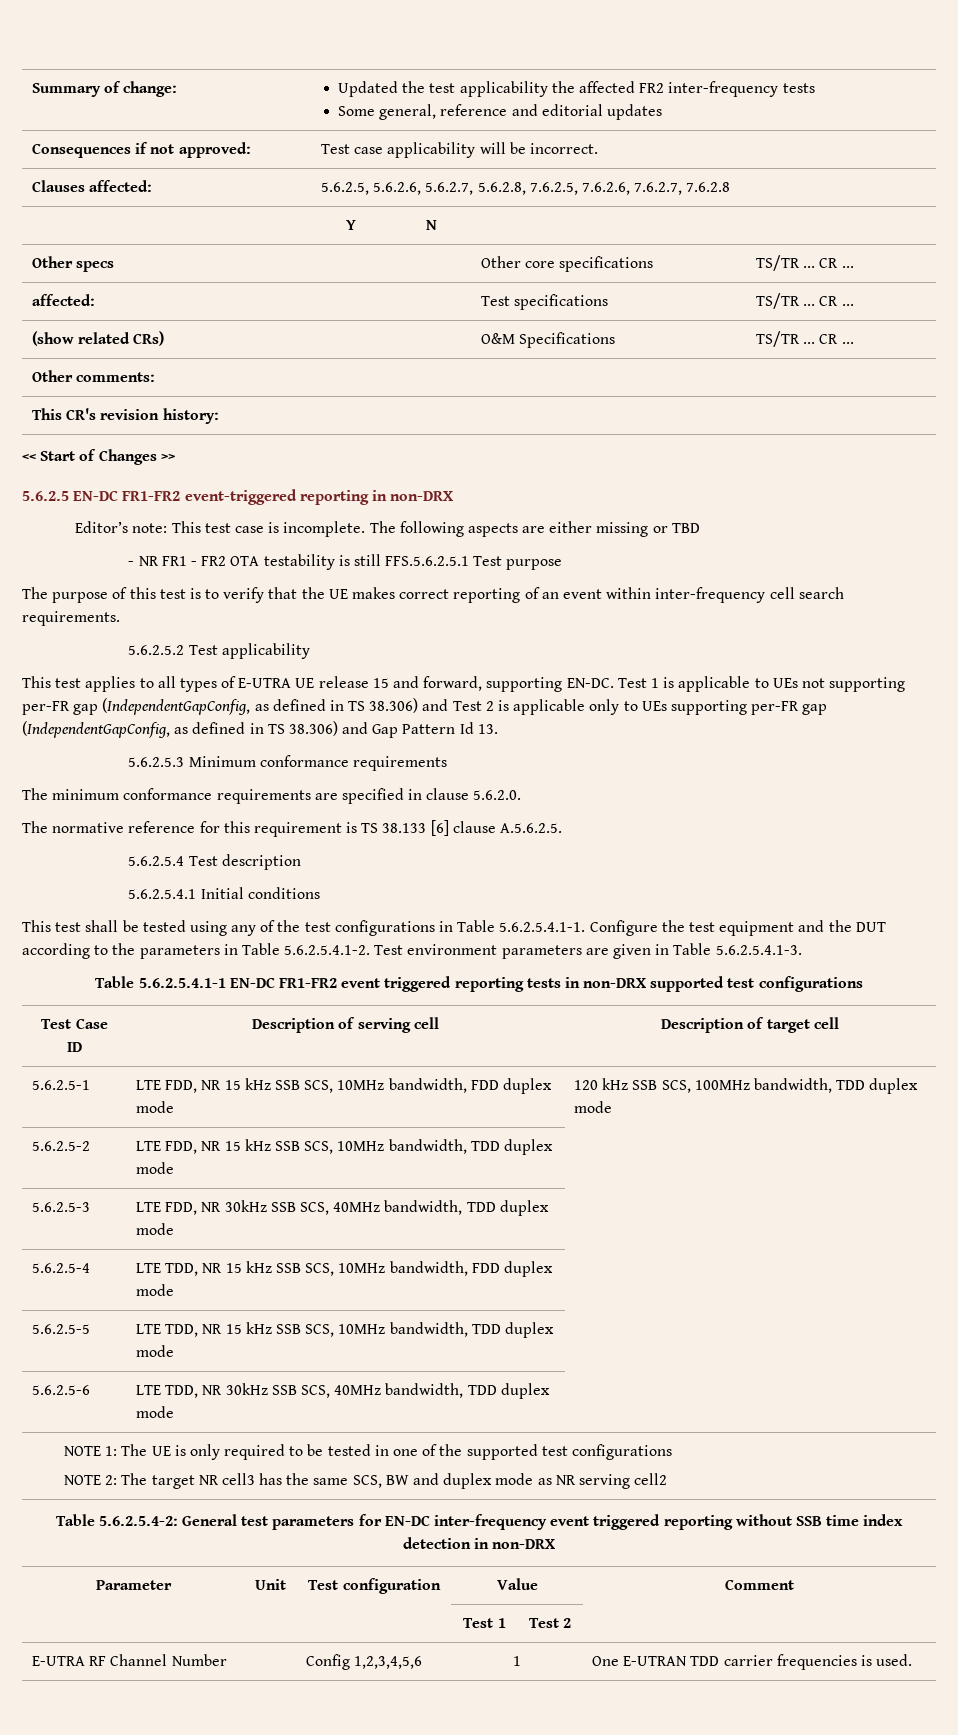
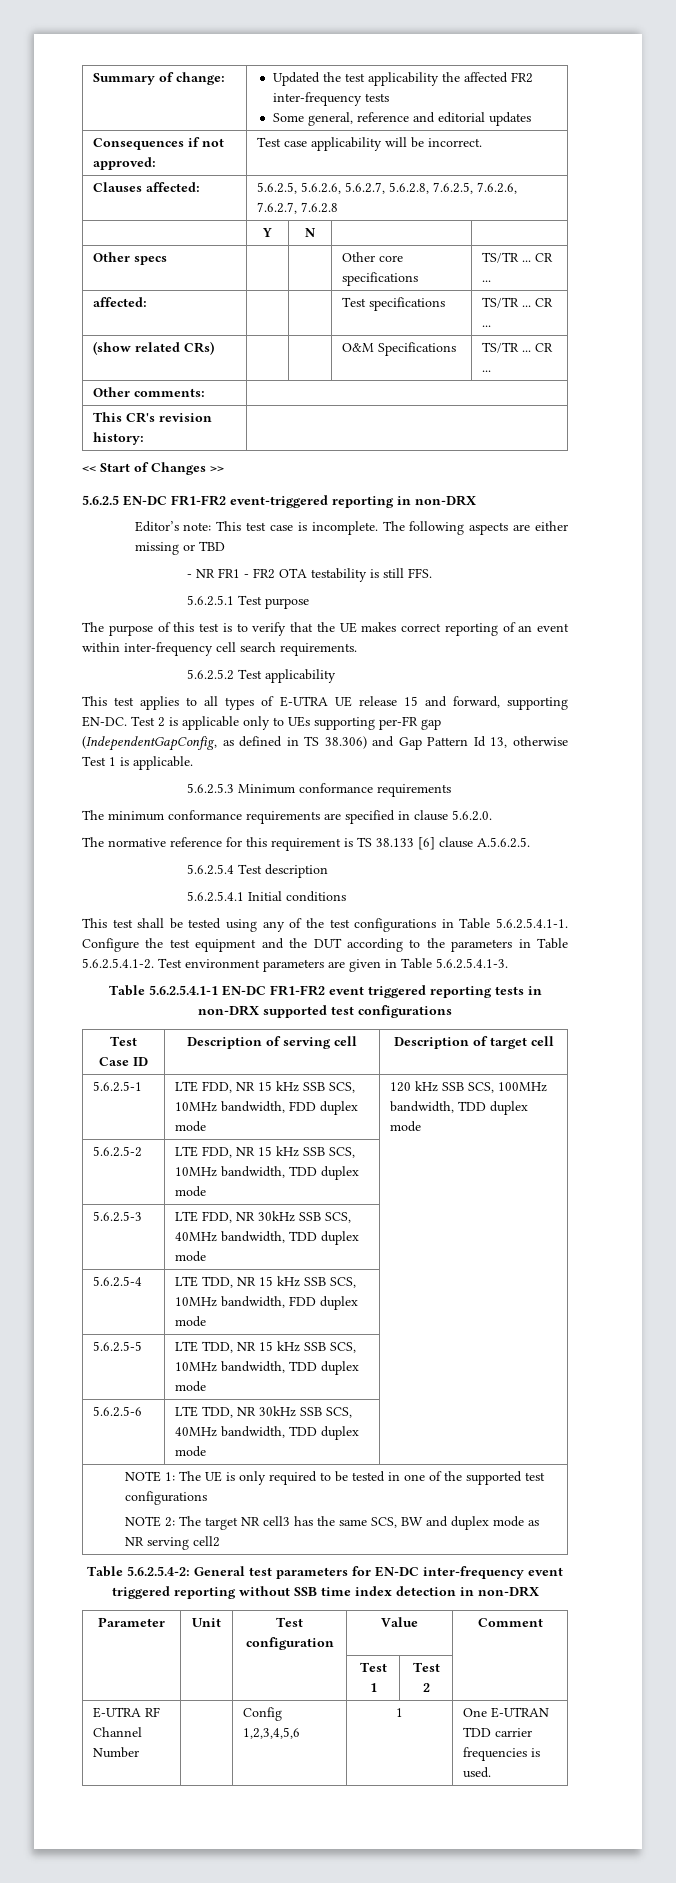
[385,556,470,566] FFS.5.6.2.5.1 -> [408,568,433,578] [187,595,235,606] FFS. // 5.6.2.5.1
[650,676,906,692] [22,698,482,715] 1 is applicable to UEs not supporting per-FR gap (IndependentGapConfig, as defined in TS 38.306) and Test -> (155, 721) none
[477,724,498,734] 13. -> [490,736,568,748] [82,756,193,770] 13, otherwise Test 1 is applicable.

